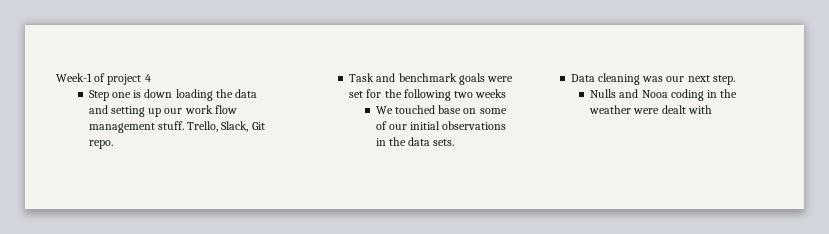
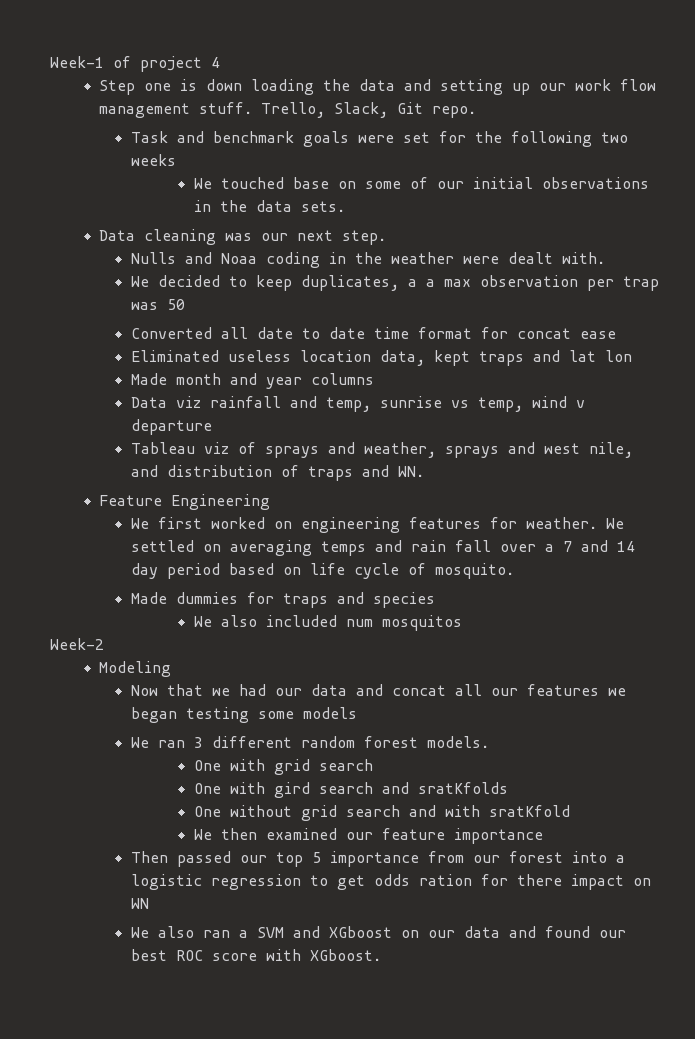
[641,90,668,98] Nooa -> [220,253,257,264] Noaa
[687,105,712,114] with -> [561,252,605,264] [130,275,659,291] [130,299,185,310] [130,327,616,339] [130,350,632,366] [130,373,374,389] [130,396,585,412] [130,419,212,435] [130,442,633,458] [130,465,424,481] [99,494,271,510] [130,517,624,533] [130,540,635,556] [130,563,514,579] [130,592,435,608] [193,615,462,631] [50,638,104,650] [99,661,172,677] [130,684,626,696] [130,707,357,723] [130,736,489,748] [193,759,373,775] [193,782,508,798] [193,805,570,821] [193,828,543,844] [130,851,625,867] [130,874,651,890] [130,898,149,909] [130,926,626,938] [130,949,381,961] with. // We decided to keep duplicates, a a max observation per trap was 50 // Converted all date to date time format for concat ease // Eliminated useless location data, kept traps and lat lon // Made month and year columns // Data viz rainfall and temp, sunrise vs temp, wind v departure // Tableau viz of sprays and weather, sprays and west nile, and distribution of traps and WN. // Feature Engineering // We first worked on engineering features for weather. We settled on averaging temps and rain fall over a 7 and 14 day period based on life cycle of mosquito. // Made dummies for traps and species // We also included num mosquitos // Week-2 // Modeling // Now that we had our data and concat all our features we began testing some models // We ran 3 different random forest models. // One with grid search // One with gird search and sratKfolds // One without grid search and with sratKfold // We then examined our feature importance // Then passed our top 5 importance from our forest into a logistic regression to get odds ration for there impact on WN // We also ran a SVM and XGboost on our data and found our best ROC score with XGboost.

